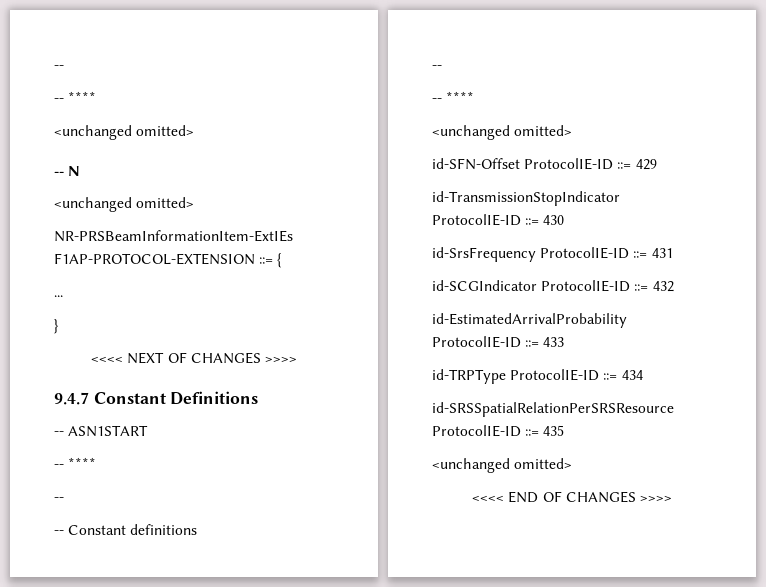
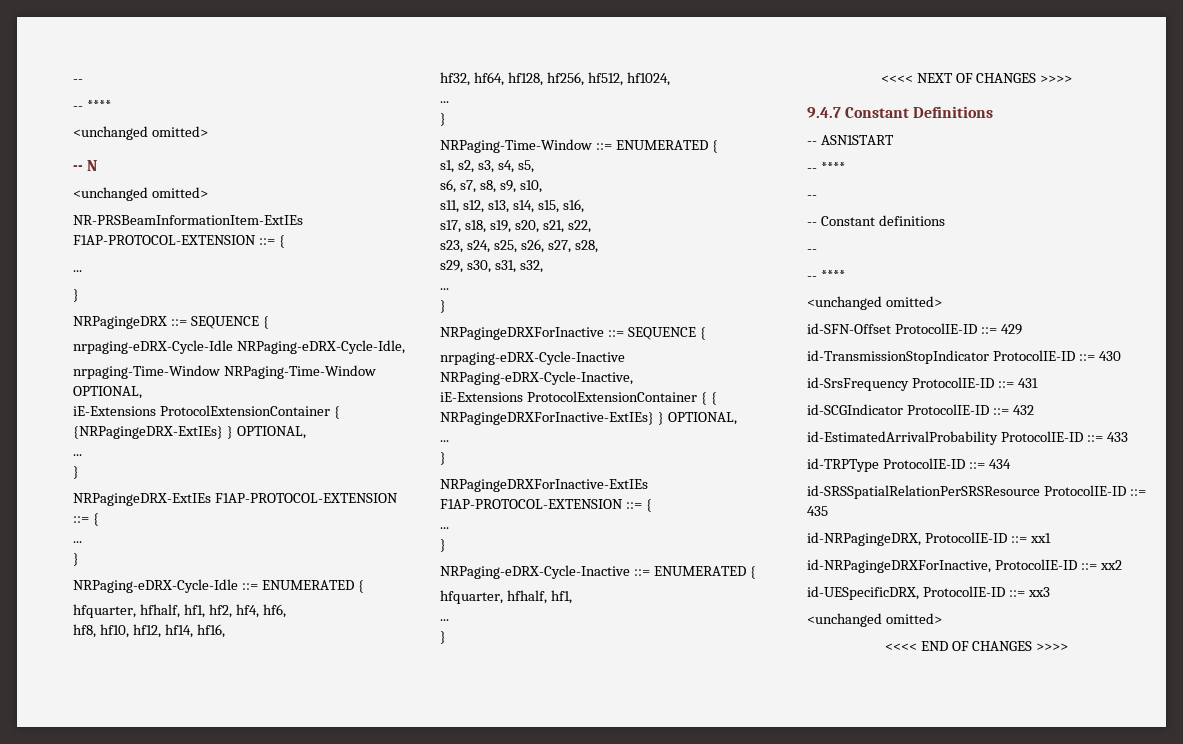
(59, 326) none -> [73,316,269,329] [73,340,405,354] [73,365,376,379] [73,386,142,399] [73,405,340,419] [73,426,306,439] [73,454,82,456] [73,466,79,479] [73,493,398,506] [73,513,99,526] [73,541,82,543] [73,553,79,566] [73,579,364,593] [73,604,286,618] [73,624,225,638] [440,72,670,86] [440,101,449,103] [440,113,446,126] [440,139,718,153] [440,160,534,173] [440,179,542,193] [440,199,584,213] [440,220,591,233] [440,239,598,253] [440,260,543,273] [440,288,449,290] [440,300,446,313] [440,327,706,340] [440,351,625,365] [440,371,633,385] [440,391,717,405] [440,412,737,425] [440,440,449,442] [440,452,446,465] [440,479,648,492] [440,499,652,512] [440,527,449,529] [440,539,446,552] [440,565,756,579] [440,590,572,604] [440,619,449,621] [440,631,446,644] // NRPagingeDRX ::= SEQUENCE { // nrpaging-eDRX-Cycle-Idle NRPaging-eDRX-Cycle-Idle, // nrpaging-Time-Window NRPaging-Time-Window OPTIONAL, // iE-Extensions ProtocolExtensionContainer { {NRPagingeDRX-ExtIEs} } OPTIONAL, // ... // } // NRPagingeDRX-ExtIEs F1AP-PROTOCOL-EXTENSION ::= { // ... // } // NRPaging-eDRX-Cycle-Idle ::= ENUMERATED { // hfquarter, hfhalf, hf1, hf2, hf4, hf6, // hf8, hf10, hf12, hf14, hf16, // hf32, hf64, hf128, hf256, hf512, hf1024, // ... // } // NRPaging-Time-Window ::= ENUMERATED { // s1, s2, s3, s4, s5, // s6, s7, s8, s9, s10, // s11, s12, s13, s14, s15, s16, // s17, s18, s19, s20, s21, s22, // s23, s24, s25, s26, s27, s28, // s29, s30, s31, s32, // ... // } // NRPagingeDRXForInactive ::= SEQUENCE { // nrpaging-eDRX-Cycle-Inactive NRPaging-eDRX-Cycle-Inactive, // iE-Extensions ProtocolExtensionContainer { { NRPagingeDRXForInactive-ExtIEs} } OPTIONAL, // ... // } // NRPagingeDRXForInactive-ExtIEs F1AP-PROTOCOL-EXTENSION ::= { // ... // } // NRPaging-eDRX-Cycle-Inactive ::= ENUMERATED { // hfquarter, hfhalf, hf1, // ... // }
(565, 430) none -> [807,532,1051,546] [807,559,1122,573] [807,586,1050,600] // id-NRPagingeDRX, ProtocolIE-ID ::= xx1 // id-NRPagingeDRXForInactive, ProtocolIE-ID ::= xx2 // id-UESpecificDRX, ProtocolIE-ID ::= xx3

